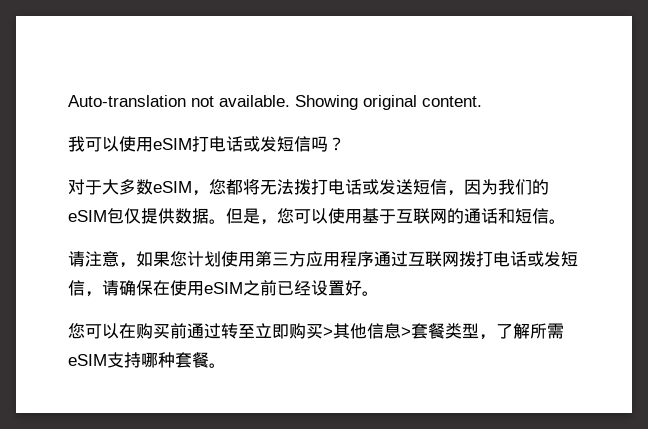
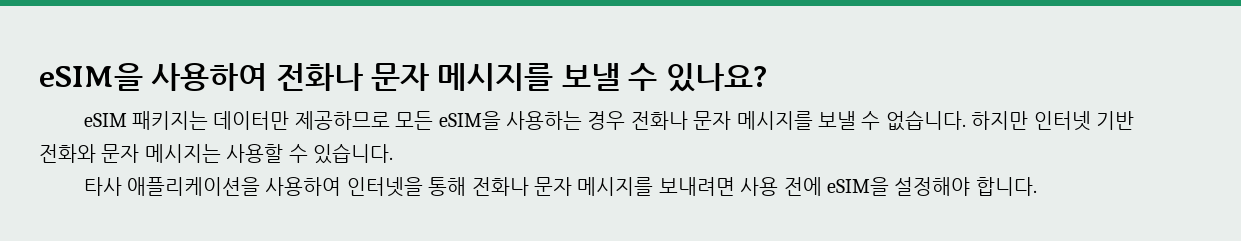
[68,95,482,110] [68,136,345,152] [68,179,549,196] [68,208,566,225] [68,251,578,268] [68,280,379,297] [68,323,564,340] [68,352,226,368] Auto-translation not available. Showing original content. // 我可以使用eSIM打电话或发短信吗？ // 对于大多数eSIM，您都将无法拨打电话或发送短信，因为我们的eSIM包仅提供数据。但是，您可以使用基于互联网的通话和短信。 // 请注意，如果您计划使用第三方应用程序通过互联网拨打电话或发短信，请确保在使用eSIM之前已经设置好。 // 您可以在购买前通过转至立即购买>其他信息>套餐类型，了解所需eSIM支持哪种套餐。 -> [39,63,767,92] [83,110,1134,131] [39,143,393,164] [83,177,1037,197] eSIM을 사용하여 전화나 문자 메시지를 보낼 수 있나요? // eSIM 패키지는 데이터만 제공하므로 모든 eSIM을 사용하는 경우 전화나 문자 메시지를 보낼 수 없습니다. 하지만 인터넷 기반 전화와 문자 메시지는 사용할 수 있습니다. // 타사 애플리케이션을 사용하여 인터넷을 통해 전화나 문자 메시지를 보내려면 사용 전에 eSIM을 설정해야 합니다.

